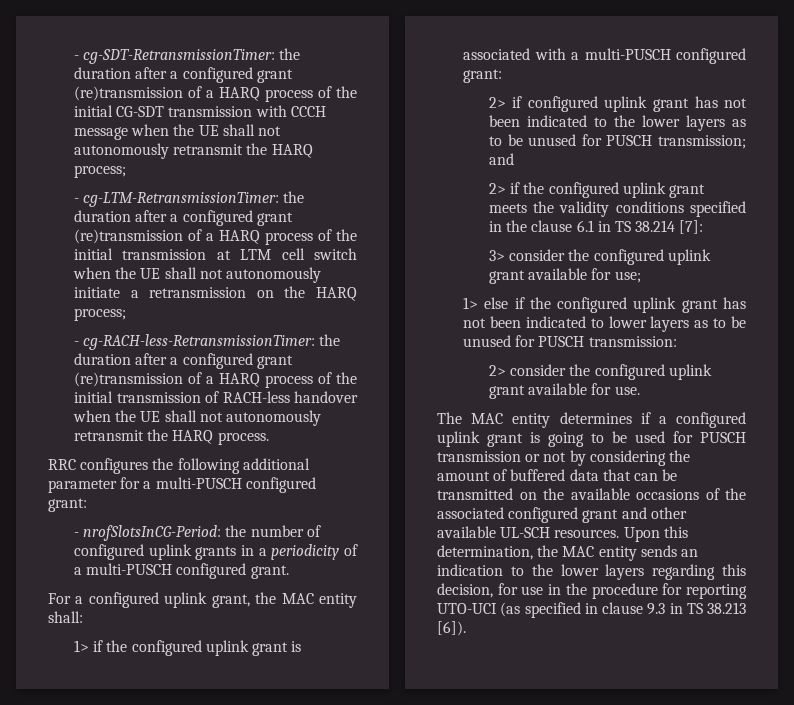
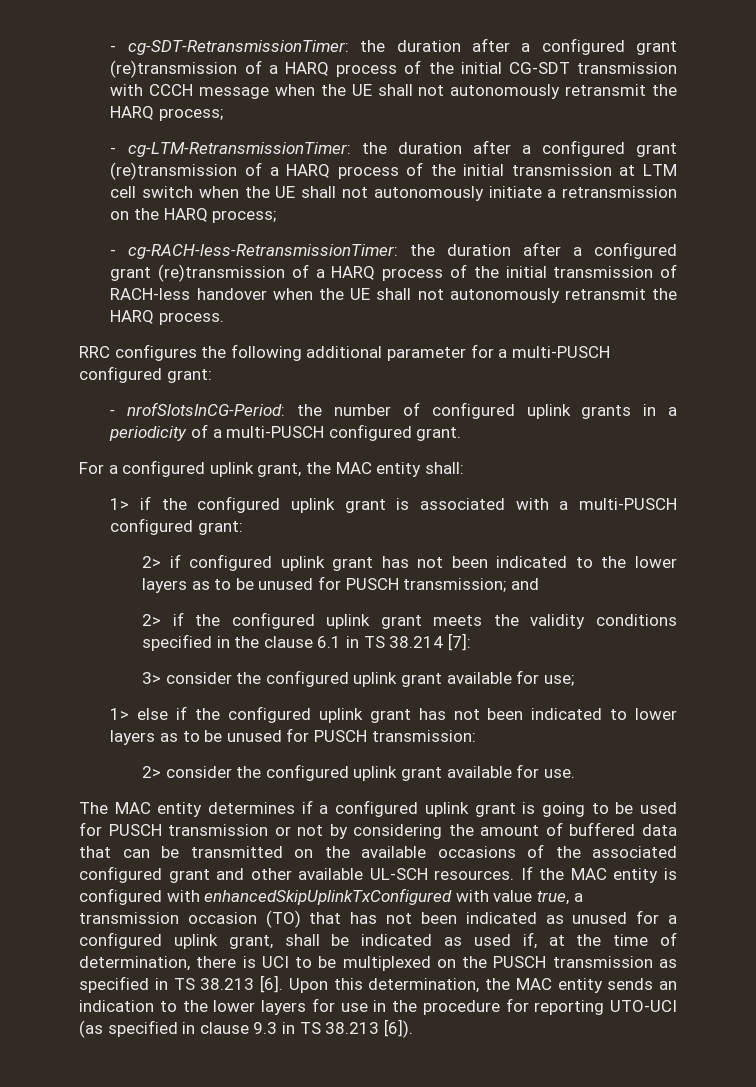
(620, 533) none -> [520,866,677,883] [79,888,583,905] [79,910,677,928] [79,932,677,949] [79,956,677,971] [79,975,283,993] If the MAC entity is configured with enhancedSkipUplinkTxConfigured with value true, a transmission occasion (TO) that has not been indicated as unused for a configured uplink grant, shall be indicated as used if, at the time of determination, there is UCI to be multiplexed on the PUSCH transmission as specified in TS 38.213 [6].
[652,564,746,580] [437,583,493,598] regarding this decision, -> (306, 1007) none

